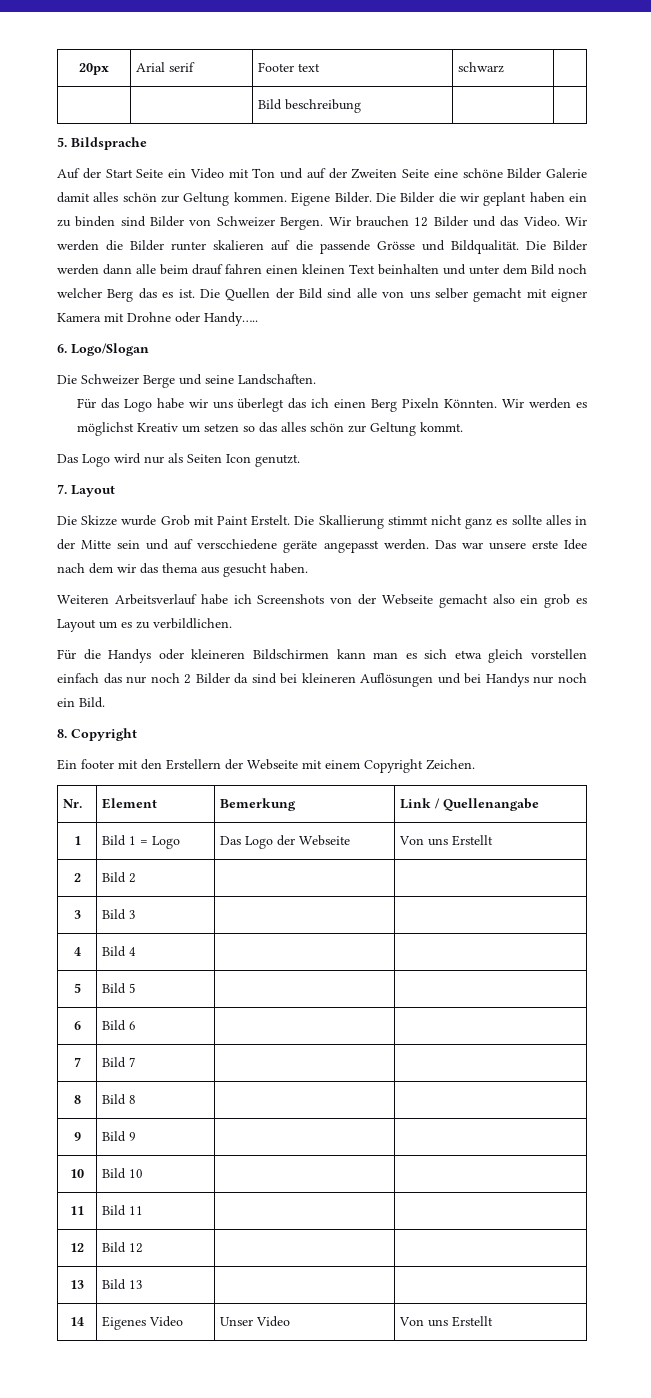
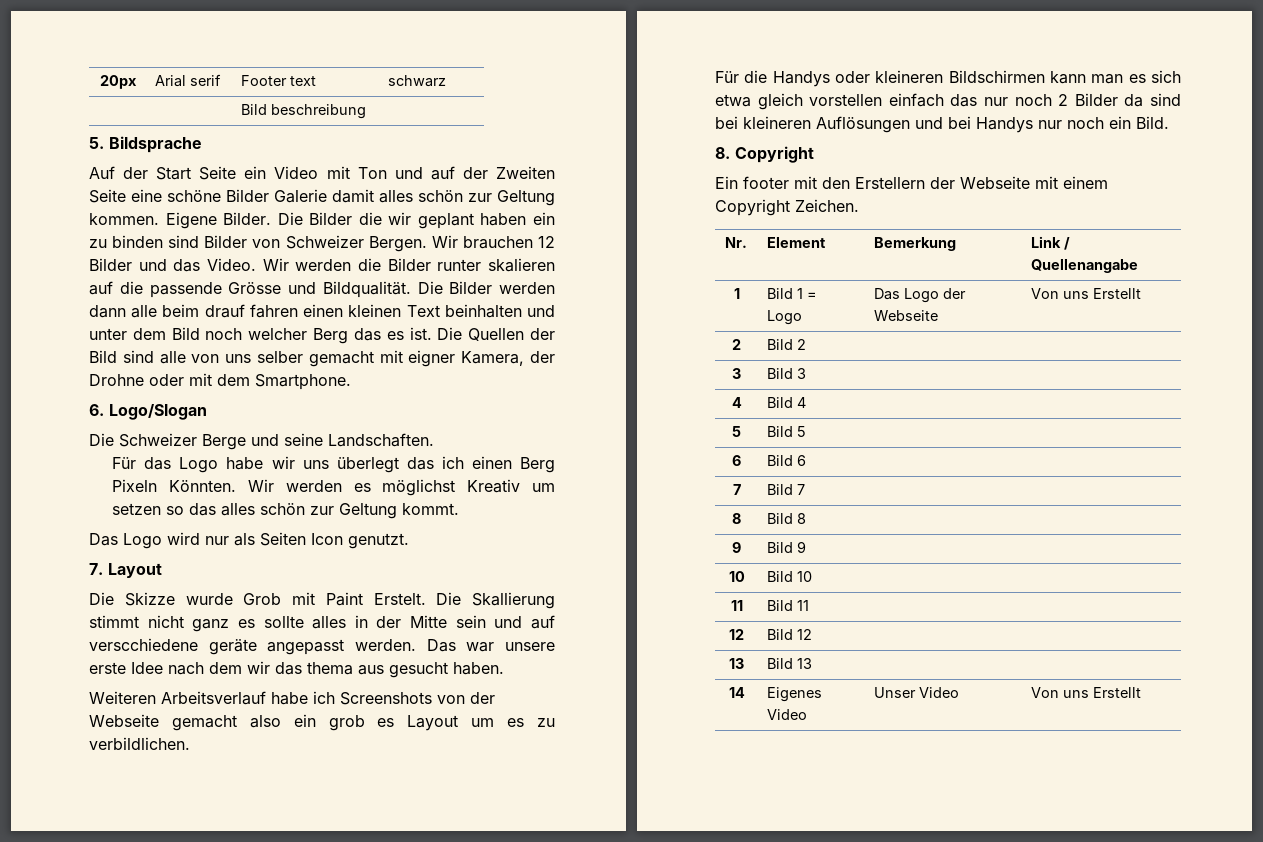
[57,312,258,326] Kamera mit Drohne oder Handy….. -> [461,351,555,366] [89,373,351,390] Kamera, der Drohne oder mit dem Smartphone.

